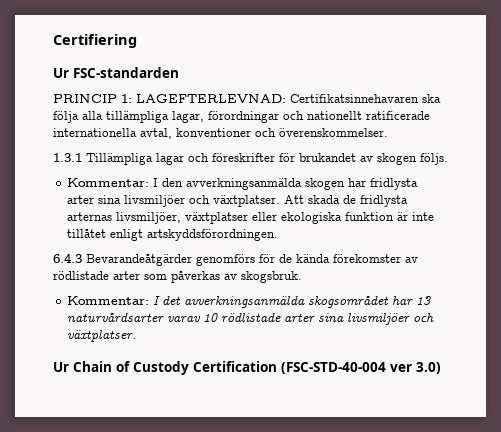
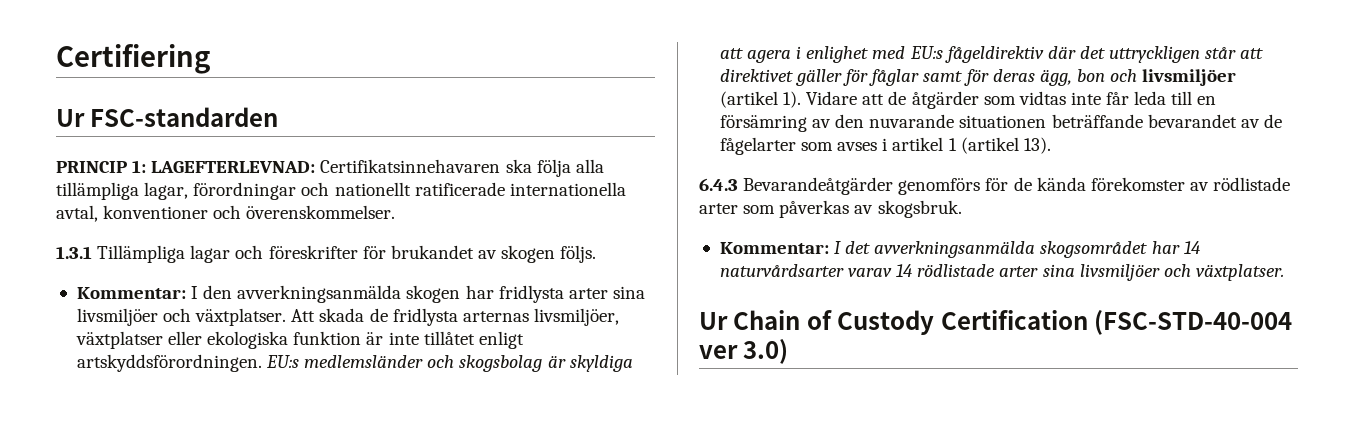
(279, 235) none -> [266,355,633,372] [719,46,1264,63] [719,69,1237,86] [719,91,1217,109] [719,114,1282,132] [719,137,1051,155] EU:s medlemsländer och skogsbolag är skyldiga att agera i enlighet med EU:s fågeldirektiv där det uttryckligen står att direktivet gäller för fåglar samt för deras ägg, bon och livsmiljöer (artikel 1). Vidare att de åtgärder som vidtas inte får leda till en försämring av den nuvarande situationen beträffande bevarandet av de fågelarter som avses i artikel 1 (artikel 13).
[416,296,432,305] 13 -> [1183,241,1200,254] 14
[203,313,219,322] 10 -> [896,264,913,277] 14

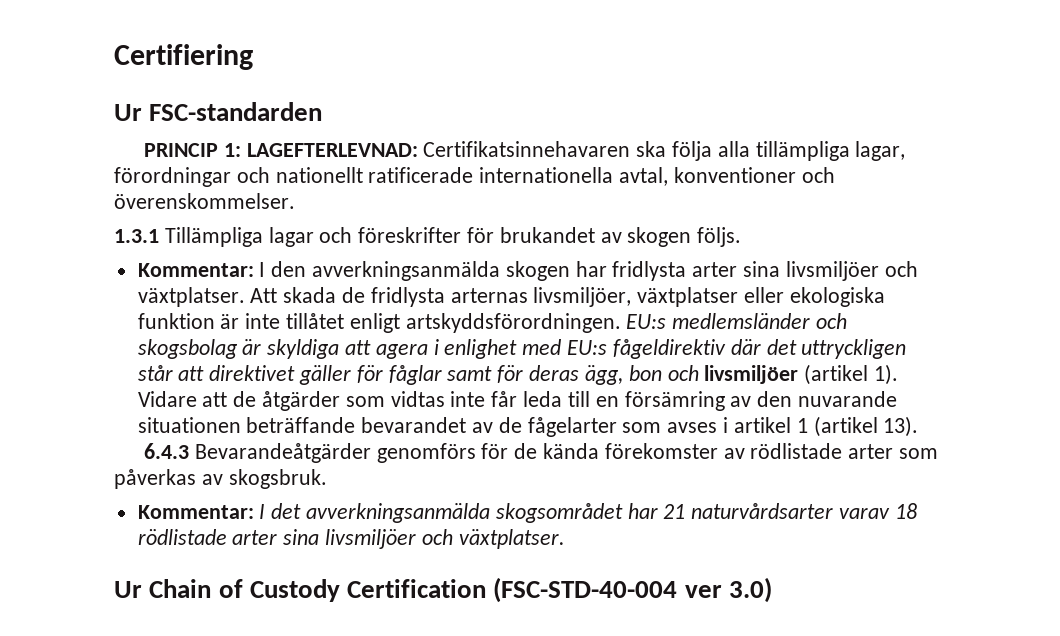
[1183,241,1200,254] 14 -> [663,504,686,519] 21
[896,264,913,277] 14 -> [894,503,917,519] 18

